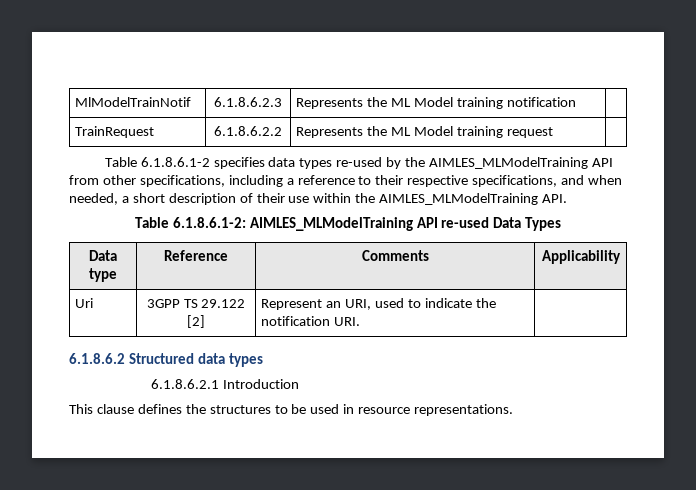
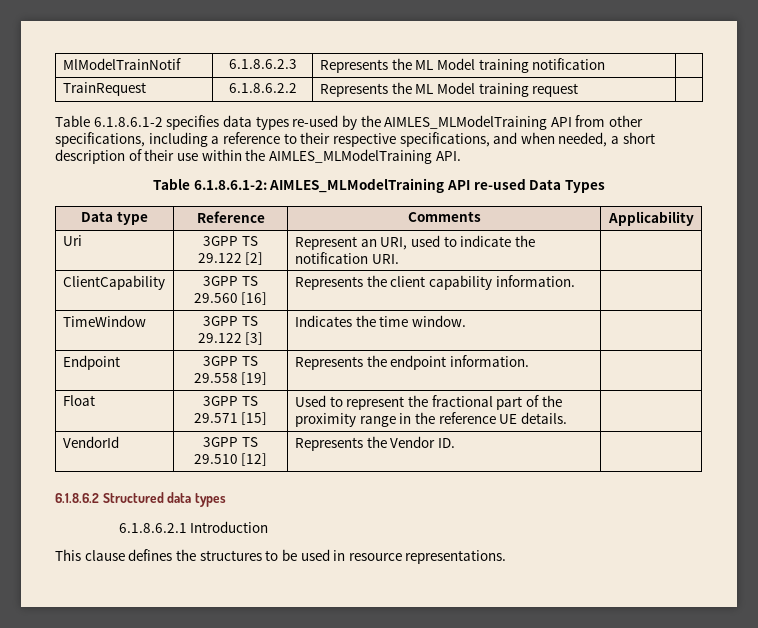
(361, 321) none -> [62,275,165,290] [203,276,258,286] [193,292,268,305] [294,275,575,290] [62,315,146,327] [203,316,258,326] [197,332,264,345] [294,315,466,327] [62,355,120,370] [203,356,258,366] [193,372,268,385] [294,355,529,370] [62,395,95,406] [203,396,258,406] [193,412,268,425] [294,395,562,410] [294,412,567,427] [62,436,119,448] [203,437,258,447] [193,453,268,466] [294,436,455,451] // ClientCapability | 3GPP TS 29.560 [16] | Represents the client capability information. | // TimeWindow | 3GPP TS 29.122 [3] | Indicates the time window. | // Endpoint | 3GPP TS 29.558 [19] | Represents the endpoint information. | // Float | 3GPP TS 29.571 [15] | Used to represent the fractional part of the proximity range in the reference UE details. | // VendorId | 3GPP TS 29.510 [12] | Represents the Vendor ID. |

